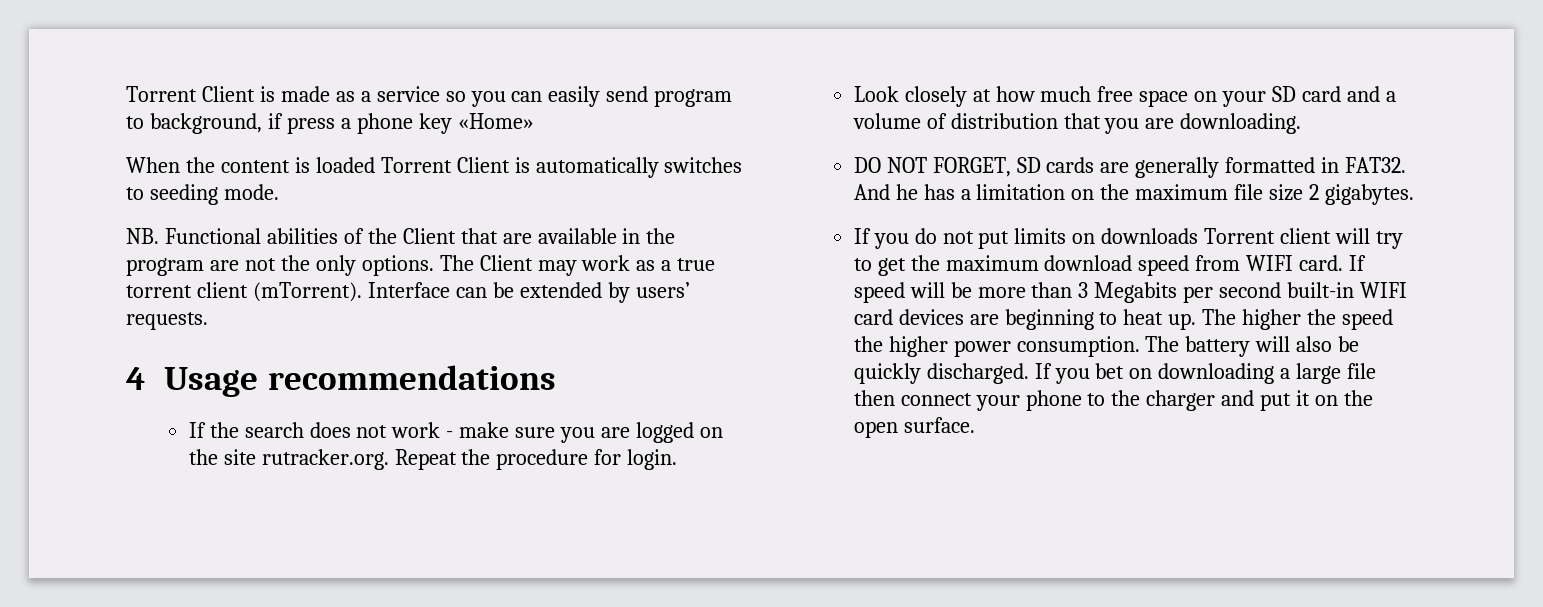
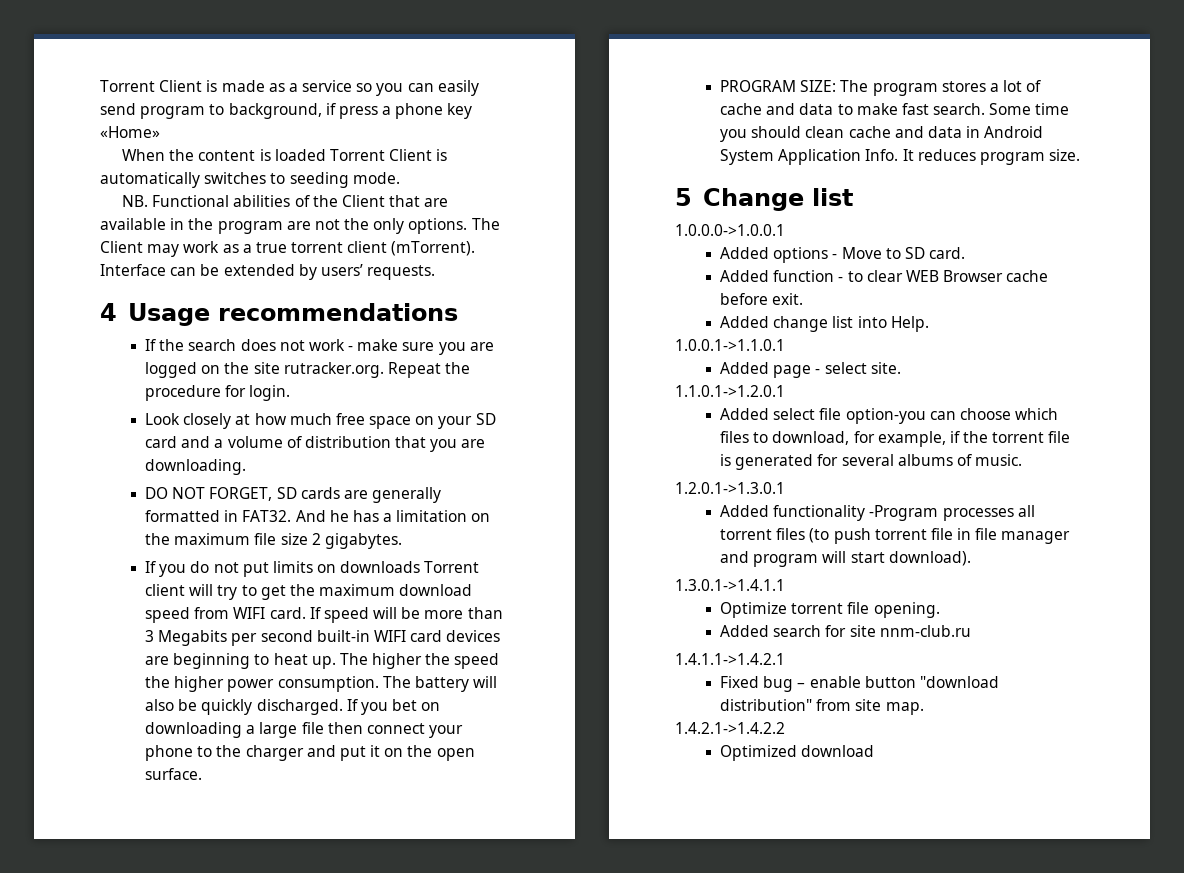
(975, 425) none -> [719,80,1042,96] [719,103,1070,115] [719,126,1044,142] [719,149,1081,165] [675,188,853,211] [675,224,785,236] [719,247,966,263] [719,270,1049,282] [719,293,804,305] [719,316,929,332] [675,339,785,351] [719,362,901,378] [675,385,785,397] [719,408,1059,424] [719,431,1071,447] [719,454,1023,470] [675,482,785,494] [719,505,1035,521] [719,528,1071,544] [719,551,971,567] [675,579,785,591] [719,602,940,618] [719,625,971,637] [675,653,785,665] [719,676,999,692] [719,699,924,715] [675,722,785,734] [719,745,875,761] // PROGRAM SIZE: The program stores a lot of cache and data to make fast search. Some time you should clean cache and data in Android System Application Info. It reduces program size. // 5 Change list // 1.0.0.0->1.0.0.1 // Added options - Move to SD card. // Added function - to clear WEB Browser cache before exit. // Added change list into Help. // 1.0.0.1->1.1.0.1 // Added page - select site. // 1.1.0.1->1.2.0.1 // Added select file option-you can choose which files to download, for example, if the torrent file is generated for several albums of music. // 1.2.0.1->1.3.0.1 // Added functionality -Program processes all torrent files (to push torrent file in file manager and program will start download). // 1.3.0.1->1.4.1.1 // Optimize torrent file opening. // Added search for site nnm-club.ru // 1.4.1.1->1.4.2.1 // Fixed bug – enable button "download distribution" from site map. // 1.4.2.1->1.4.2.2 // Optimized download

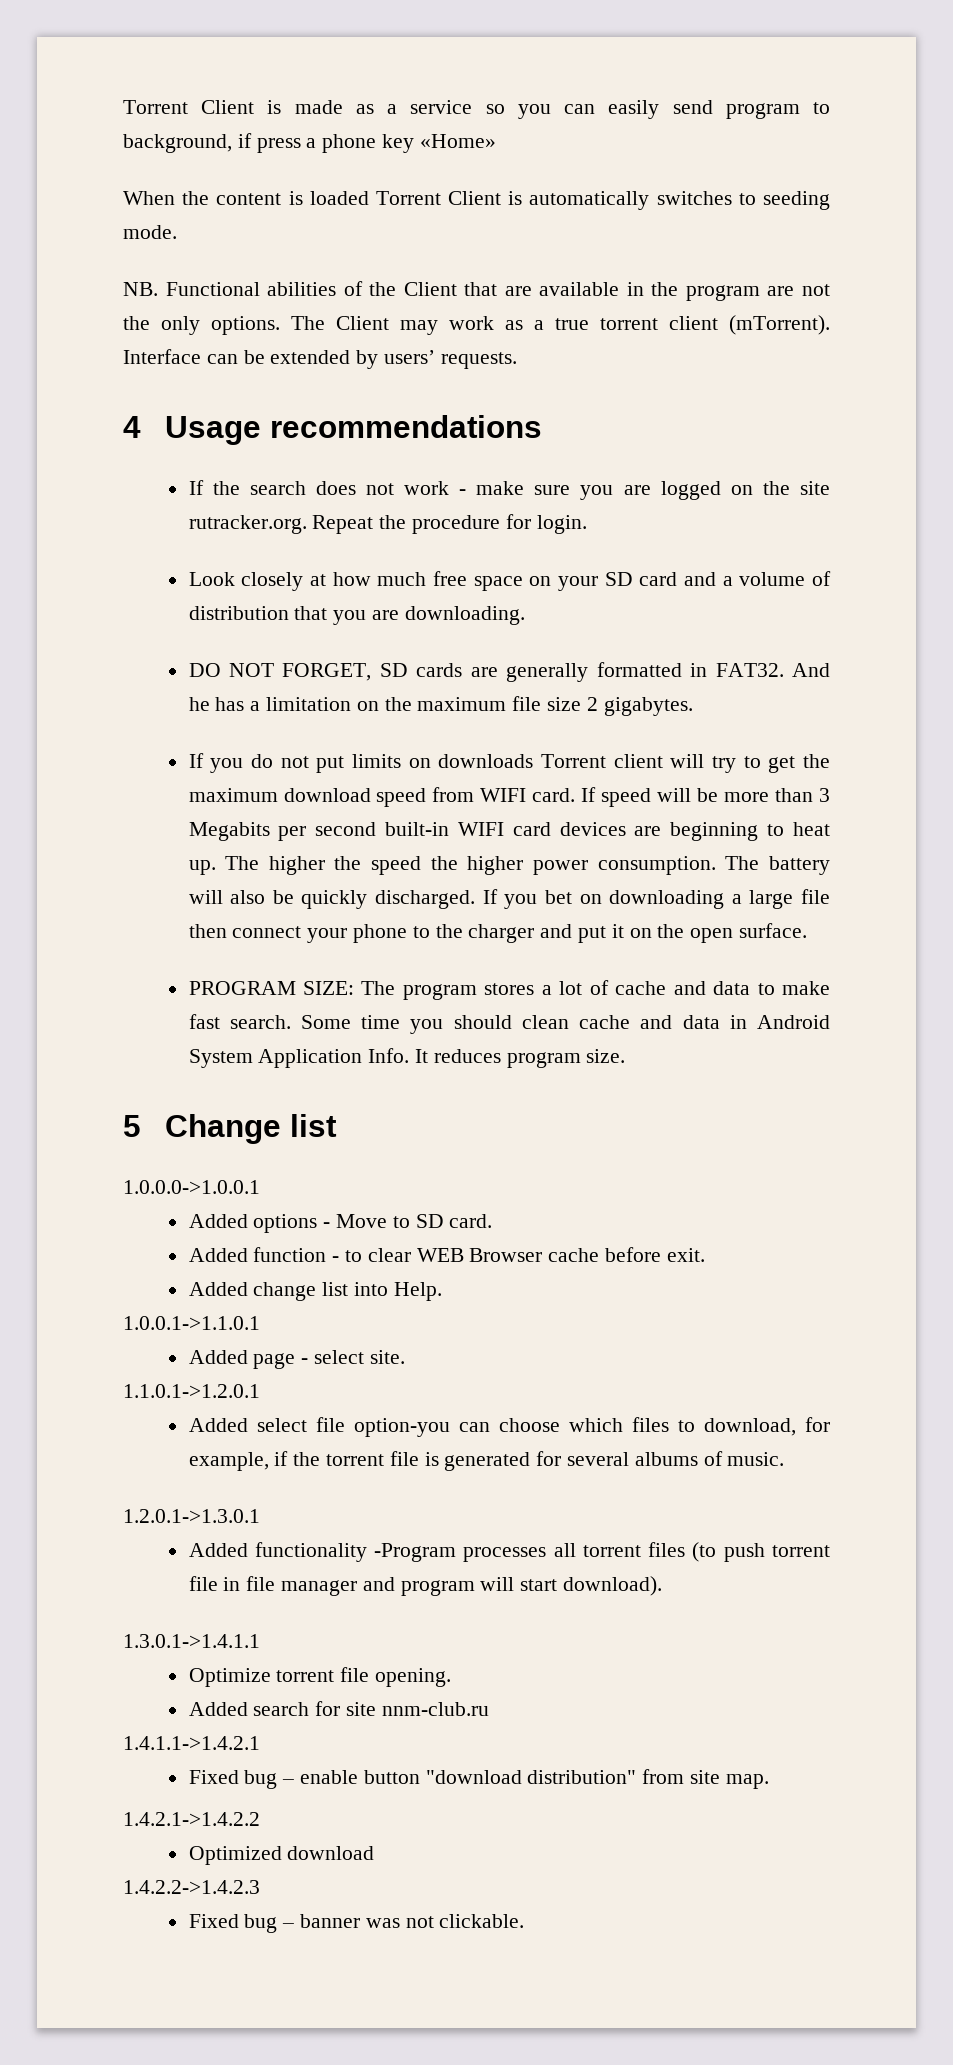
(875, 751) none -> [123,1880,260,1894] [188,1914,525,1933] // 1.4.2.2->1.4.2.3 // Fixed bug – banner was not clickable.

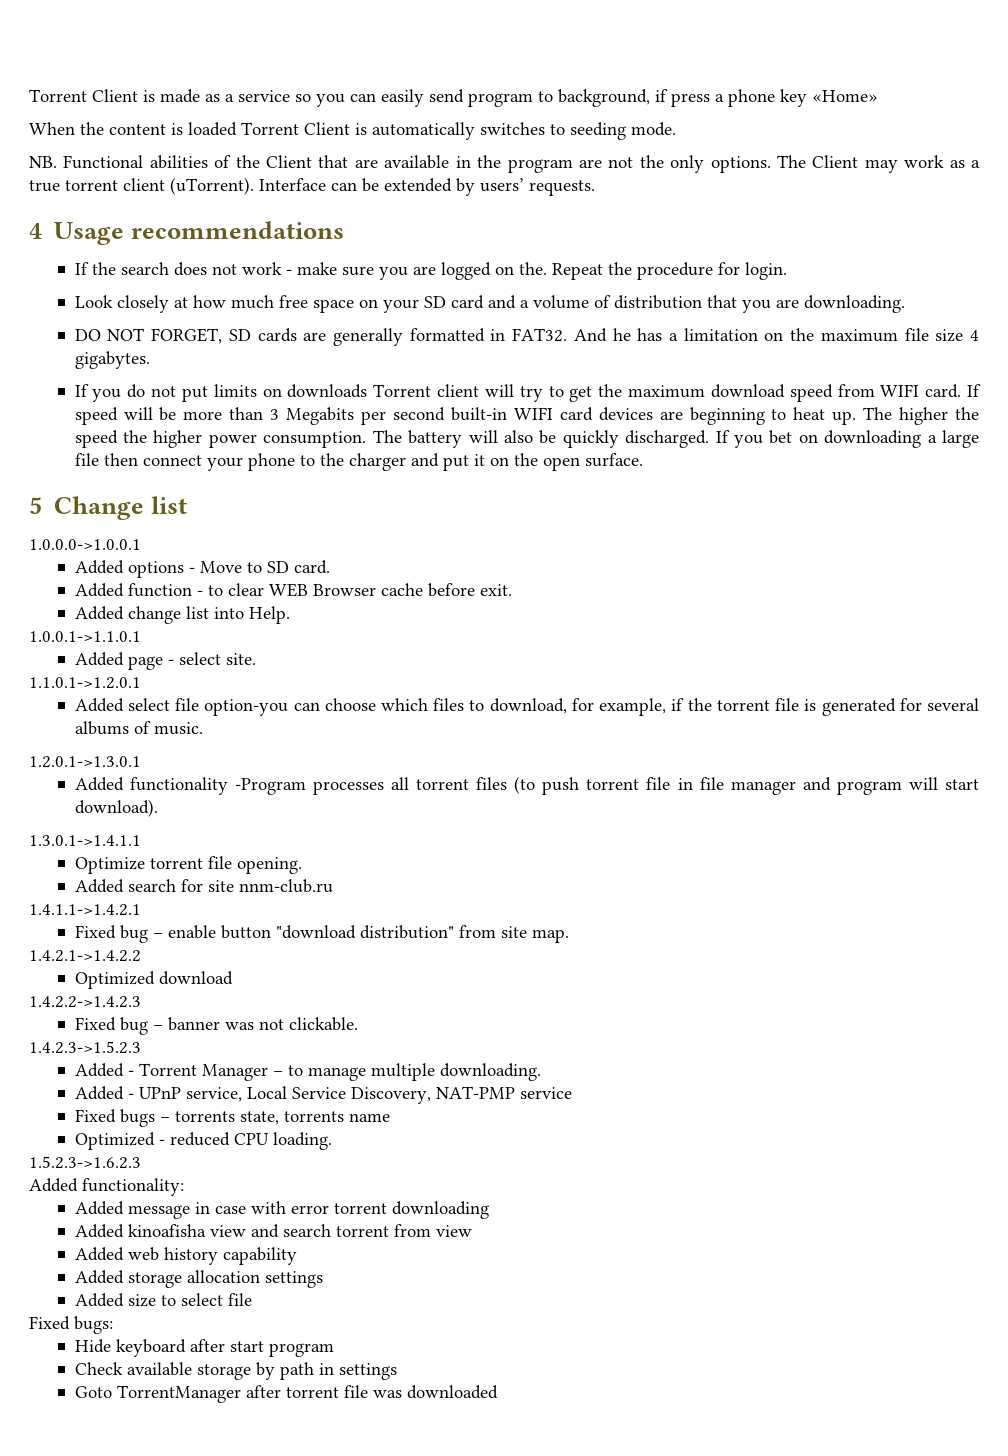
[729,315,830,335] (mTorrent). -> [170,177,254,195] (uTorrent).
[762,481,830,495] [188,515,307,534] the site rutracker.org. -> [518,262,547,275] the.
[586,697,598,711] 2 -> [970,330,980,341] 4
[188,980,830,1000] [188,1014,831,1034] [188,1048,626,1068] // PROGRAM SIZE: The program stores a lot of cache and data to make fast search. Some time you should clean cache and data in Android System Application Info. It reduces program size. -> (643, 460) none
(525, 1921) none -> [29,1041,141,1054] [74,1063,541,1081] [74,1086,572,1104] [74,1109,390,1127] [74,1132,332,1150] [29,1156,141,1169] [29,1178,184,1196] [74,1201,489,1219] [74,1224,472,1238] [74,1247,297,1265] [74,1270,323,1288] [74,1293,252,1307] [29,1316,113,1334] [74,1339,334,1357] [74,1362,397,1380] [74,1385,498,1403] // 1.4.2.3->1.5.2.3 // Added - Torrent Manager – to manage multiple downloading. // Added - UPnP service, Local Service Discovery, NAT-PMP service // Fixed bugs – torrents state, torrents name // Optimized - reduced CPU loading. // 1.5.2.3->1.6.2.3 // Added functionality: // Added message in case with error torrent downloading // Added kinoafisha view and search torrent from view // Added web history capability // Added storage allocation settings // Added size to select file // Fixed bugs: // Hide keyboard after start program // Check available storage by path in settings // Goto TorrentManager after torrent file was downloaded

